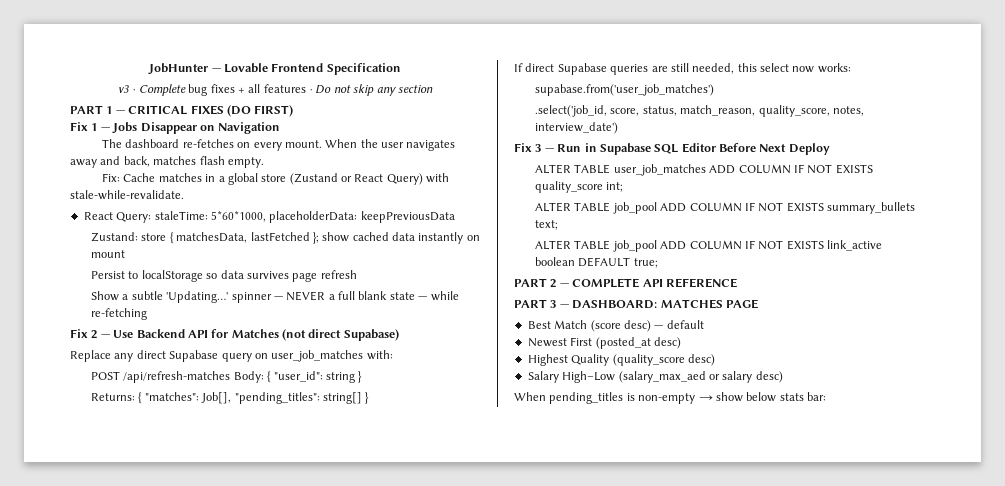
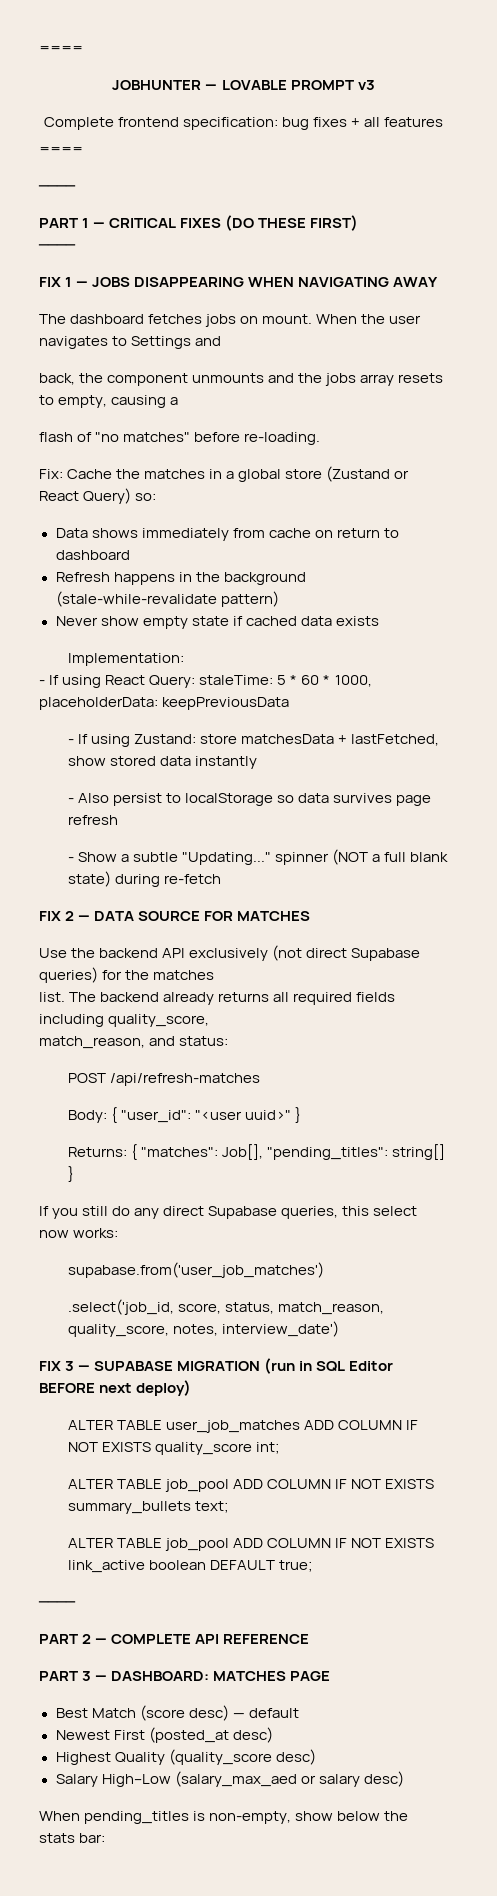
[148,63,401,75] [118,84,186,96] JobHunter — Lovable Frontend Specification // v3 · Complete -> [39,46,83,53] [112,80,375,90] [43,117,278,130] ==== // JOBHUNTER — LOVABLE PROMPT v3 // Complete frontend specification:
[309,84,433,96] · Do not skip any section -> [39,147,83,154] [38,185,76,191] // ==== // ────
(251, 111) none -> [258,218,307,228] THESE
[70,122,281,134] Fix 1 — Jobs Disappear on Navigation -> [38,244,76,250] [39,277,439,287] ──── // FIX 1 — JOBS DISAPPEARING WHEN NAVIGATING AWAY
[182,139,282,151] re-fetches on every -> [148,314,259,327] fetches jobs on
[70,156,264,168] away and back, matches flash empty. -> [112,336,222,349] [39,373,444,386] [39,395,179,408] [39,432,321,445] to Settings and // back, the component unmounts and the jobs array resets to empty, causing a // flash of "no matches" before re-loading.
(156, 177) none -> [116,469,141,479] the
[426,173,450,183] [70,190,184,200] [83,211,455,223] [91,232,389,244] with stale-while-revalidate. // React Query: staleTime: 5*60*1000, placeholderData: keepPreviousData // Zustand: store { matchesData, lastFetched }; show cached -> [135,493,157,501] [55,528,399,541] [55,550,130,560] [55,572,306,585] [55,591,279,607] [55,616,379,629] [67,653,184,666] [39,675,372,688] [39,697,290,710] [67,734,439,747] [67,756,156,766] so: // Data shows immediately from cache on return to dashboard // Refresh happens in the background (stale-while-revalidate pattern) // Never show empty state if cached data exists // Implementation: // - If using React Query: staleTime: 5 * 60 * 1000, placeholderData: keepPreviousData // - If using Zustand: store matchesData + lastFetched, show stored
[466,235,480,241] [91,250,126,258] [91,271,126,279] on mount // Persist -> [67,793,162,806] // - Also persist
(357, 274) none -> [67,857,74,862] -
[166,291,459,303] [91,308,148,320] [70,329,399,341] [70,350,393,362] 'Updating…' spinner — NEVER a full blank state — while re-fetching // Fix 2 — Use Backend API for Matches (not direct Supabase) // Replace any direct Supabase query on user_job_matches with: -> [181,849,449,865] [67,871,221,887] [39,911,311,921] [39,945,421,961] [39,967,215,983] [39,992,396,1005] [39,1014,210,1027] [39,1036,229,1049] "Updating..." spinner (NOT a full blank state) during re-fetch // FIX 2 — DATA SOURCE FOR MATCHES // Use the backend API exclusively (not direct Supabase queries) for the matches // list. The backend already returns all required fields including quality_score, // match_reason, and status:
(231, 377) none -> (260, 1079) //
[325,372,355,383] string -> [194,1110,291,1120] "<user uuid>"
[525,63,735,75] direct Supabase queries are still needed, -> [52,1206,339,1219] you still do any direct Supabase queries,
[514,143,830,155] Fix 3 — Run in Supabase SQL Editor Before Next Deploy -> [39,1358,394,1374] [39,1380,192,1396] FIX 3 — SUPABASE MIGRATION (run in SQL Editor BEFORE next deploy)
(658, 263) none -> [38,1601,76,1607] // ────
[638,393,713,404] non-empty → -> [209,1811,292,1824] non-empty,
(777, 397) none -> [384,1811,409,1821] the

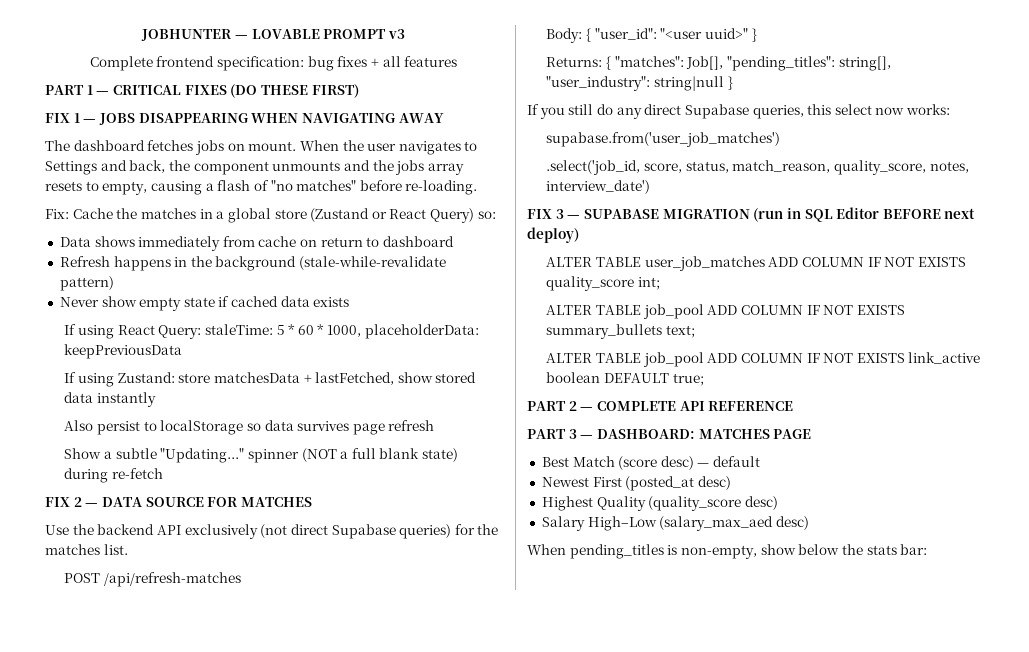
[39,46,83,53] ==== // -> (141, 35) none
[39,147,83,154] [38,185,76,191] // ==== // ──── -> (458, 61) none
[38,244,76,250] // ──── -> (359, 91) none
(222, 341) // -> (127, 165) none
(179, 401) // -> (214, 187) none
[67,653,184,666] [39,680,45,685] Implementation: // - -> (350, 302) none
[67,739,74,744] - -> (183, 351) none
[67,798,74,803] - -> (156, 399) none
[67,857,74,862] - -> (435, 425) none
(215, 975) // -> (100, 549) none
[69,992,396,1005] [39,1014,210,1027] [39,1036,229,1049] The backend already returns all required fields including quality_score, // match_reason, and status: -> (128, 549) none
[391,1144,445,1160] string[] -> [838,56,891,71] [546,76,724,91] string[], "user_industry": string|null
[38,1601,76,1607] // ──── -> (704, 379) none
[300,1774,360,1787] or salary -> (774, 523) none

